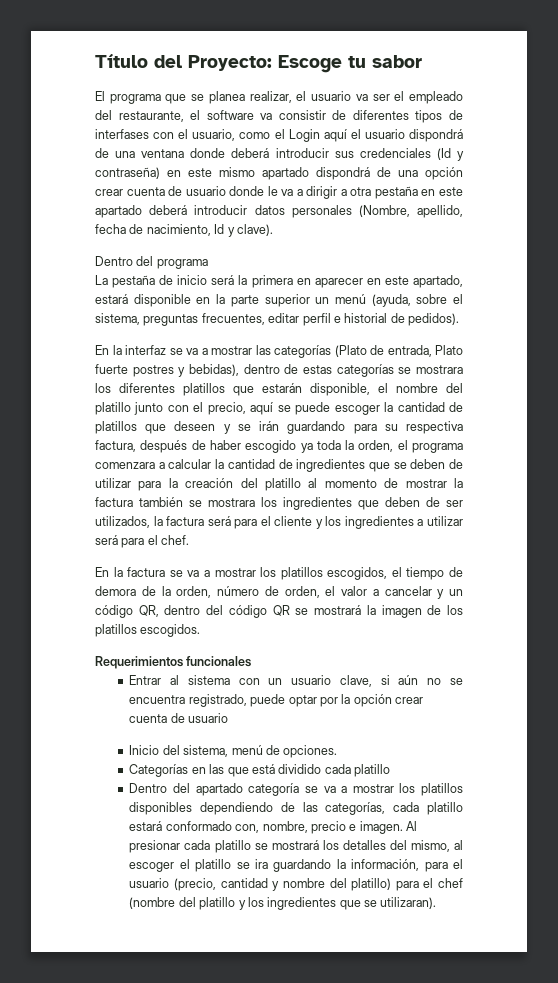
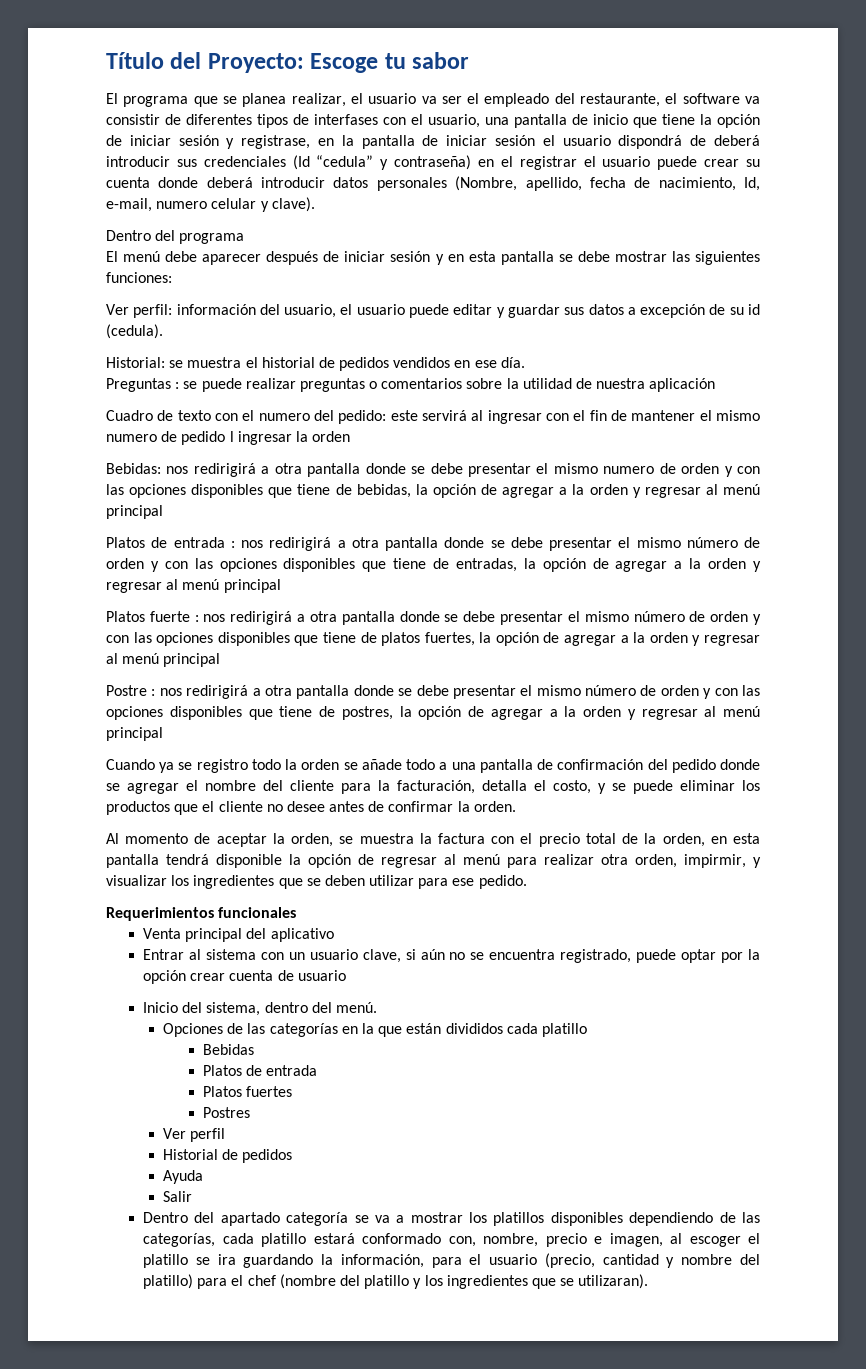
[239,129,347,142] como el Login aquí -> [485,114,760,128] [106,135,535,149] una pantalla de inicio que tiene la opción de iniciar sesión y registrase, en la pantalla de iniciar sesión
[115,148,226,158] una ventana donde -> (707, 140) none
(451, 154) none -> [316,155,374,167] “cedula”
[188,167,463,180] [95,186,464,199] [95,205,142,218] este mismo apartado dispondrá de una opción crear cuenta de usuario donde le va a dirigir a otra pestaña en este apartado -> [500,156,760,170] [106,177,199,188] el registrar el usuario puede crear su cuenta donde
[214,224,225,234] Id -> [744,177,760,191] [106,198,257,212] Id, e-mail, numero celular
[95,275,463,288] [95,294,463,307] [95,313,459,326] [95,345,463,358] [95,364,463,377] [95,383,463,396] [95,402,463,415] [95,421,464,434] [95,440,464,453] [95,459,293,469] La pestaña de inicio será la primera en aparecer en este apartado, estará disponible en la parte superior un menú (ayuda, sobre el sistema, preguntas frecuentes, editar perfil e historial de pedidos). // En la interfaz se va a mostrar las categorías (Plato de entrada, Plato fuerte postres y bebidas), dentro de estas categorías se mostrara los diferentes platillos que estarán disponible, el nombre del platillo junto con el precio, aquí se puede escoger la cantidad de platillos que deseen y se irán guardando para su respectiva factura, después de haber escogido ya toda la orden, el programa comenzara a calcular la cantidad de -> [106,251,760,265] [106,272,172,283] [106,304,760,318] [106,324,163,339] [106,357,525,371] [106,378,716,392] [106,410,760,424] [106,431,351,445] [106,463,760,477] [106,484,761,498] [106,505,163,519] [106,537,760,551] [106,558,761,572] [106,579,281,593] [106,611,762,625] [106,632,760,646] [106,653,221,667] [106,685,761,699] [106,706,760,720] [106,727,163,741] [106,759,761,773] [106,780,760,794] [106,801,516,815] [106,833,760,847] [106,854,761,868] [106,875,190,886] El menú debe aparecer después de iniciar sesión y en esta pantalla se debe mostrar las siguientes funciones: // Ver perfil: información del usuario, el usuario puede editar y guardar sus datos a excepción de su id (cedula). // Historial: se muestra el historial de pedidos vendidos en ese día. // Preguntas : se puede realizar preguntas o comentarios sobre la utilidad de nuestra aplicación // Cuadro de texto con el numero del pedido: este servirá al ingresar con el fin de mantener el mismo numero de pedido l ingresar la orden // Bebidas: nos redirigirá a otra pantalla donde se debe presentar el mismo numero de orden y con las opciones disponibles que tiene de bebidas, la opción de agregar a la orden y regresar al menú principal // Platos de entrada : nos redirigirá a otra pantalla donde se debe presentar el mismo número de orden y con las opciones disponibles que tiene de entradas, la opción de agregar a la orden y regresar al menú principal // Platos fuerte : nos redirigirá a otra pantalla donde se debe presentar el mismo número de orden y con las opciones disponibles que tiene de platos fuertes, la opción de agregar a la orden y regresar al menú principal // Postre : nos redirigirá a otra pantalla donde se debe presentar el mismo número de orden y con las opciones disponibles que tiene de postres, la opción de agregar a la orden y regresar al menú principal // Cuando ya se registro todo la orden se añade todo a una pantalla de confirmación del pedido donde se agregar el nombre del cliente para la facturación, detalla el costo, y se puede eliminar los productos que el cliente no desee antes de confirmar la orden. // Al momento de aceptar la orden, se muestra la factura con el precio total de la orden, en esta pantalla tendrá disponible la opción de regresar al menú para realizar otra orden, impirmir, y visualizar los
[448,459,463,469] de -> (365, 880) none
[168,478,463,491] [95,497,463,510] [95,516,463,529] [95,535,190,548] [95,567,463,580] [95,586,463,599] [95,605,464,618] [95,624,201,637] [95,656,252,669] la creación del platillo al momento de mostrar la factura también se mostrara los ingredientes que deben de ser utilizados, la factura será para el cliente y los ingredientes a utilizar será para el chef. // En la factura se va a mostrar los platillos escogidos, el tiempo de demora de la orden, número de orden, el valor a cancelar y un código QR, dentro del código QR se mostrará la imagen de los platillos escogidos. // Requerimientos funcionales -> [452,875,527,889] [106,907,297,921] [143,928,334,942] ese pedido. // Requerimientos funcionales // Venta principal del aplicativo
[231,745,338,758] [129,764,391,777] menú de opciones. // Categorías en las que está dividido cada platillo -> [264,1002,377,1013] [163,1023,587,1037] [203,1044,255,1055] [203,1065,318,1076] [203,1086,293,1097] [203,1107,251,1118] [163,1128,226,1142] [163,1149,293,1163] [163,1170,204,1184] [163,1191,193,1202] dentro del menú. // Opciones de las categorías en la que están divididos cada platillo // Bebidas // Platos de entrada // Platos fuertes // Postres // Ver perfil // Historial de pedidos // Ayuda // Salir
[359,821,418,834] [129,840,450,853] imagen. Al presionar cada platillo se mostrará los detalles del mismo, -> [609,1233,663,1247] imagen,

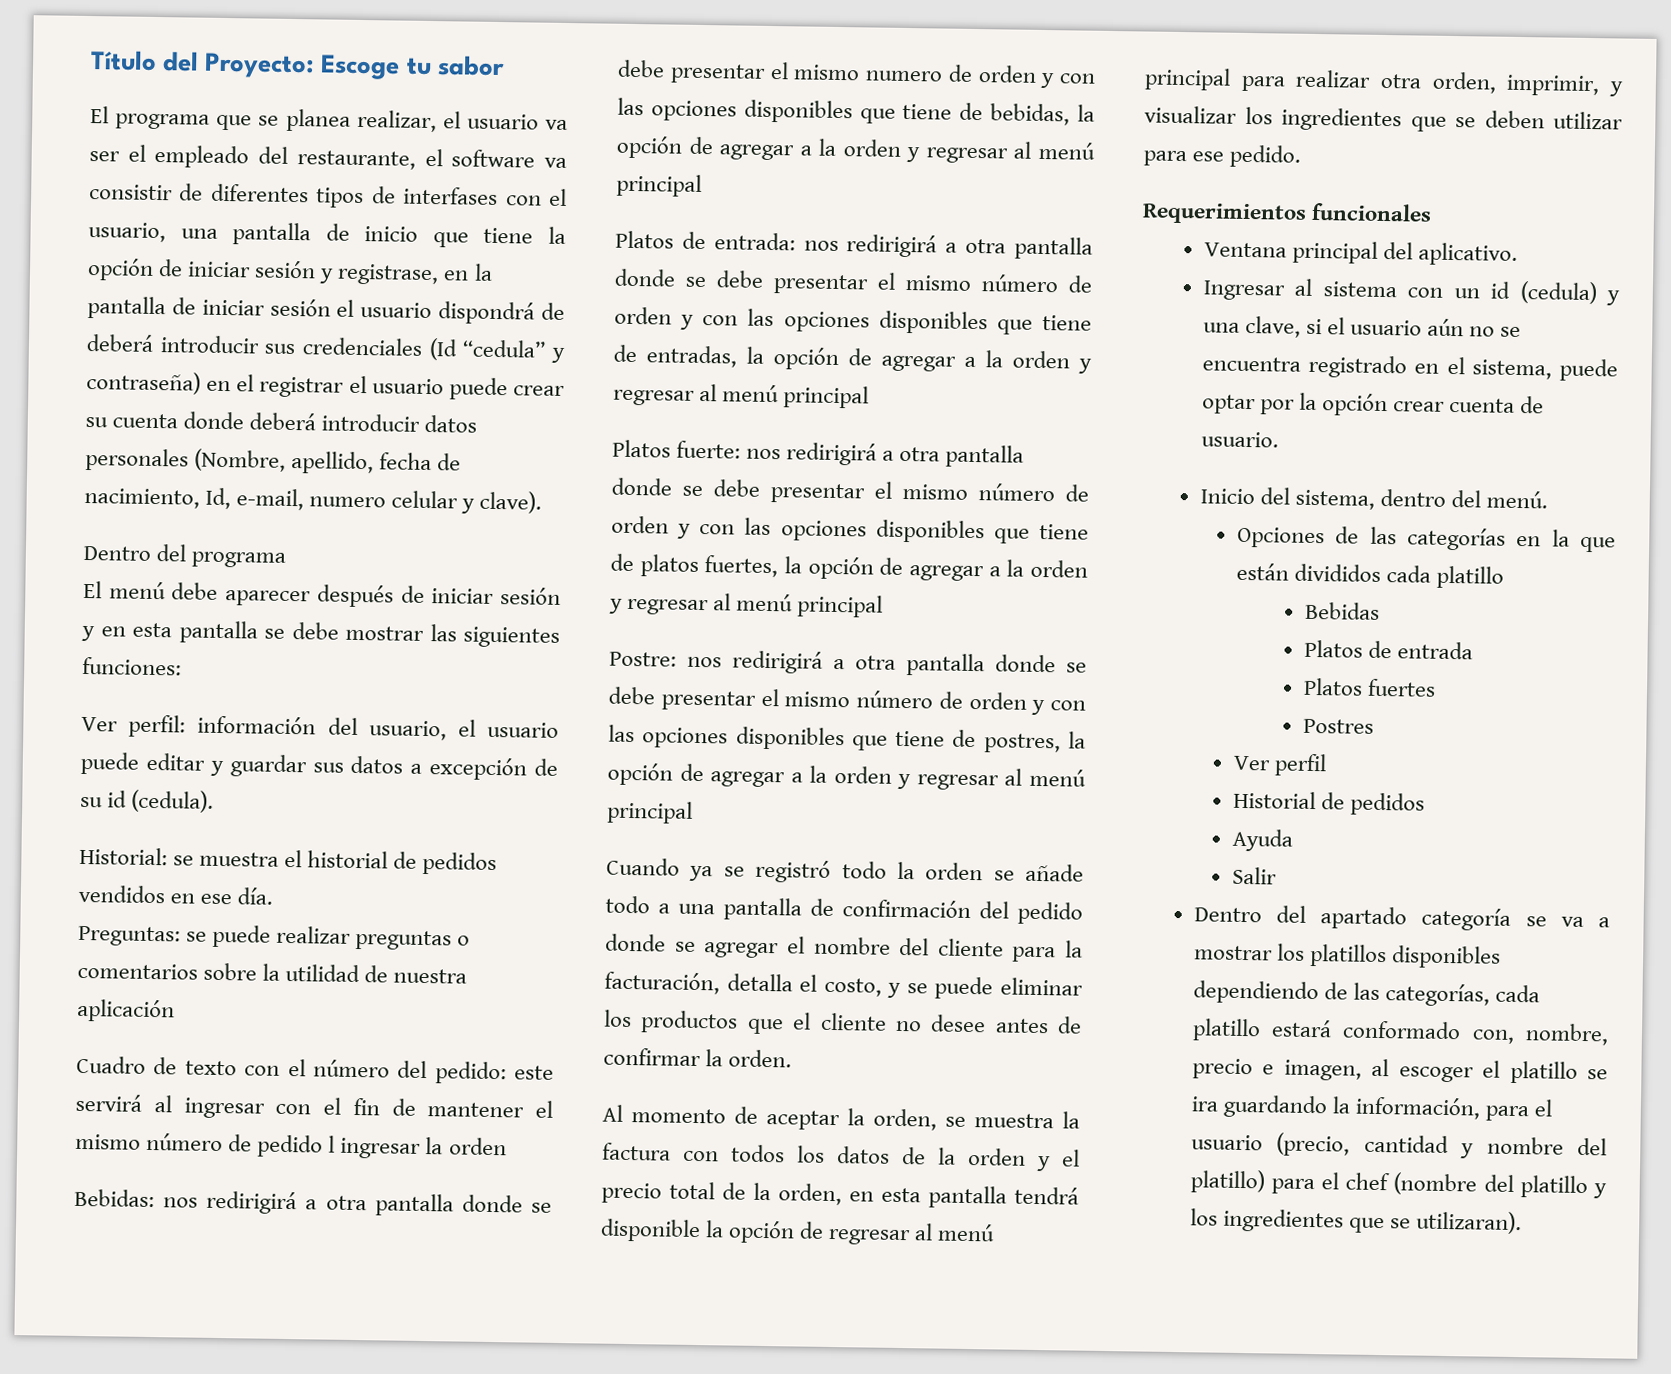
[106,378,180,392] Preguntas : -> [78,925,181,947] Preguntas:
[258,413,310,421] numero -> [312,1059,390,1078] número
[106,434,157,442] numero -> [146,1132,224,1152] número
[173,537,235,548] entrada : -> [713,232,796,251] entrada:
[149,611,199,622] fuerte : -> [676,440,742,459] fuerte:
[106,685,156,696] Postre : -> [609,651,677,667] Postre:
[196,759,248,773] registro -> [755,859,832,883] registró
(515, 840) none -> [731,1144,1051,1172] todos los datos de la orden y
(500, 859) none -> [1144,67,1231,91] principal
[684,854,746,868] impirmir, -> [1506,74,1601,97] imprimir,
[143,928,182,939] Venta -> [1203,242,1287,258] Ventana
[270,928,334,942] [143,949,185,960] aplicativo // Entrar -> [1418,242,1519,266] [1202,280,1285,301] aplicativo. // Ingresar
[309,949,632,963] usuario clave, si aún no se encuentra registrado, -> [1490,280,1620,306] [1202,315,1522,338] [1201,354,1552,380] id (cedula) y una clave, si el usuario aún no se encuentra registrado en el sistema,
[297,970,346,981] usuario -> [1200,431,1279,448] usuario.

